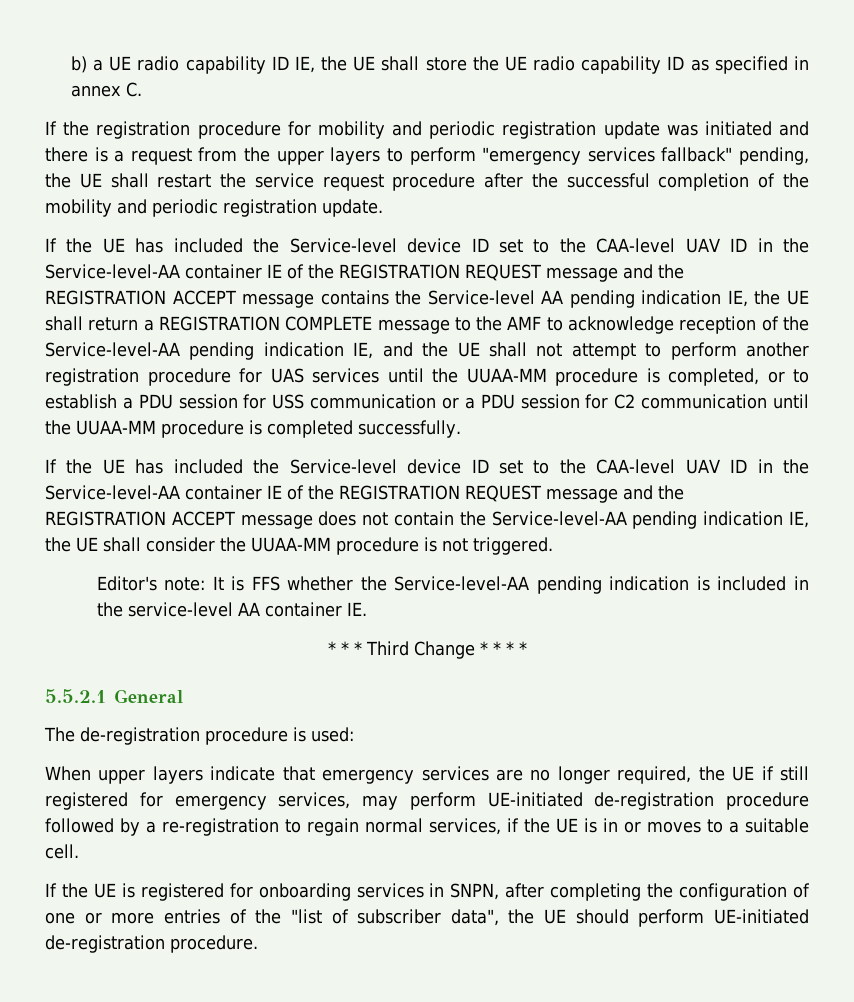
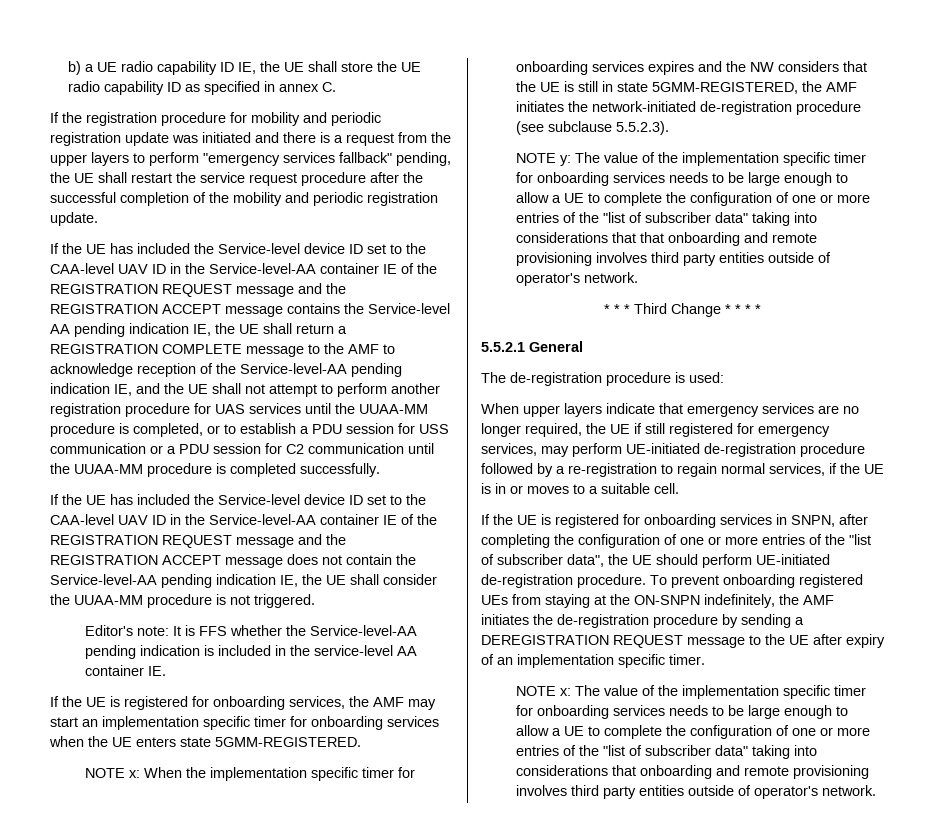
(367, 609) none -> [50,696,436,710] [50,716,439,730] [49,736,361,747] [85,767,416,781] [516,61,868,75] [516,81,858,94] [516,101,862,115] [516,121,670,135] [516,152,867,166] [516,172,849,186] [516,192,871,206] [516,212,818,226] [516,232,818,246] [516,252,832,266] [516,272,639,286] // If the UE is registered for onboarding services, the AMF may start an implementation specific timer for onboarding services when the UE enters state 5GMM-REGISTERED. // NOTE x: When the implementation specific timer for onboarding services expires and the NW considers that the UE is still in state 5GMM-REGISTERED, the AMF initiates the network-initiated de-registration procedure (see subclause 5.5.2.3). // NOTE y: The value of the implementation specific timer for onboarding services needs to be large enough to allow a UE to complete the configuration of one or more entries of the "list of subscriber data" taking into considerations that that onboarding and remote provisioning involves third party entities outside of operator's network.
(258, 944) none -> [650,574,863,588] [481,594,834,608] [481,614,804,628] [481,634,885,648] [481,654,705,668] [516,685,867,699] [516,705,849,719] [516,725,871,739] [516,745,818,759] [516,765,870,779] [516,785,877,799] To prevent onboarding registered UEs from staying at the ON-SNPN indefinitely, the AMF initiates the de-registration procedure by sending a DEREGISTRATION REQUEST message to the UE after expiry of an implementation specific timer. // NOTE x: The value of the implementation specific timer for onboarding services needs to be large enough to allow a UE to complete the configuration of one or more entries of the "list of subscriber data" taking into considerations that onboarding and remote provisioning involves third party entities outside of operator's network.

